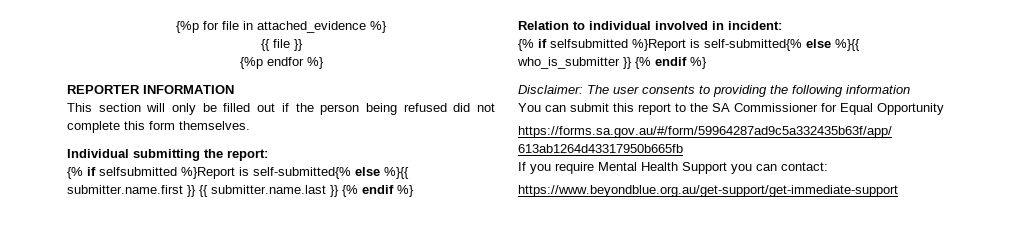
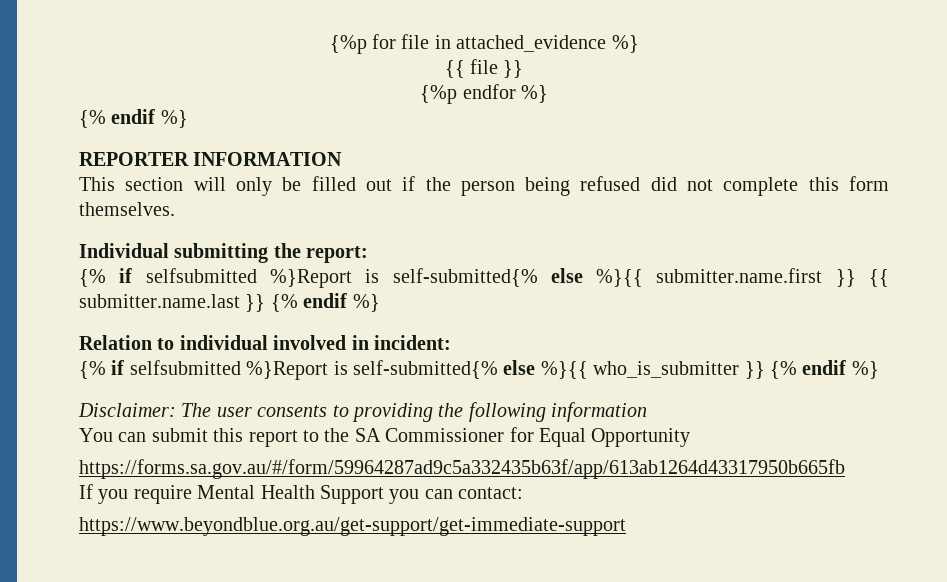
(324, 63) none -> [79,109,188,128] // {% endif %}

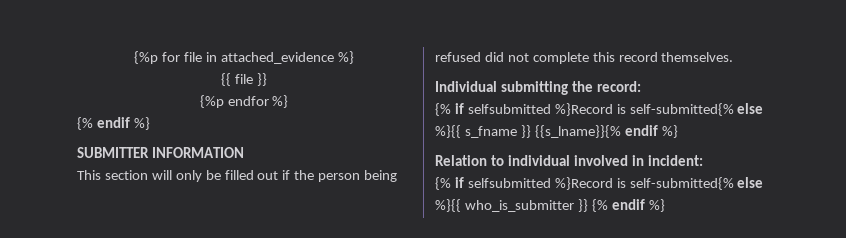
[79,152,189,166] REPORTER -> [77,147,149,158] SUBMITTER
[849,176,889,191] form -> [618,52,658,62] record
[306,246,369,263] [79,268,889,288] [79,294,298,312] report: // {% if selfsubmitted %}Report is self-submitted{% else %}{{ submitter.name.first }} {{ submitter.name.last }} {% -> [596,81,641,92] [435,103,764,116] [435,125,621,138] record: // {% if selfsubmitted %}Record is self-submitted{% else %}{{ s_fname }} {{s_lname}}{%
[246,361,329,380] %}Report -> [554,177,613,190] %}Record
[78,402,648,422] [79,427,691,447] [79,459,845,479] [79,484,524,504] [79,517,626,536] // Disclaimer: The user consents to providing the following information // You can submit this report to the SA Commissioner for Equal Opportunity // https://forms.sa.gov.au/#/form/59964287ad9c5a332435b63f/app/613ab1264d43317950b665fb // If you require Mental Health Support you can contact: // https://www.beyondblue.org.au/get-support/get-immediate-support -> (665, 205) none

